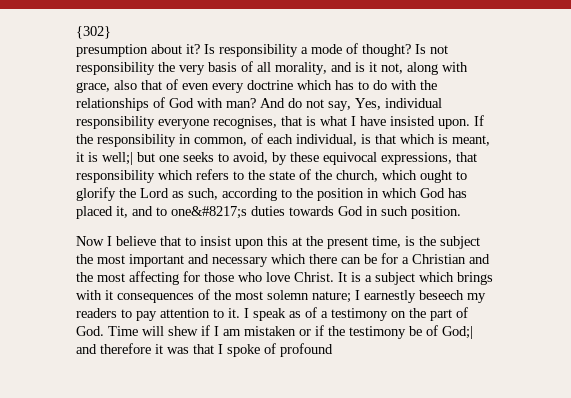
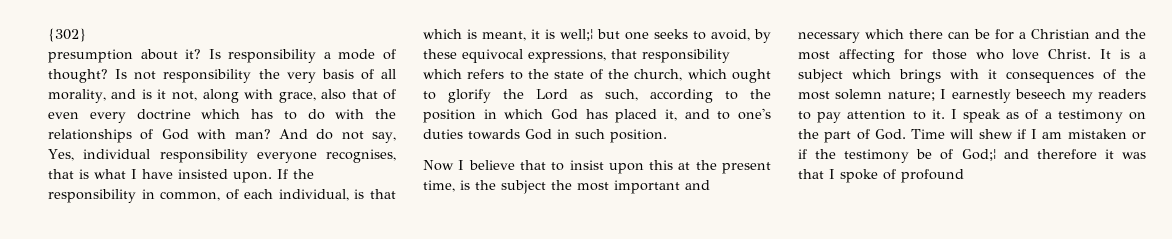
[102,152,133,165] well;| -> [560,29,593,41] well;¦
[171,206,247,219] one&#8217;s -> [738,108,771,120] one's
[442,326,473,339] God;| -> [961,149,996,161] God;¦

